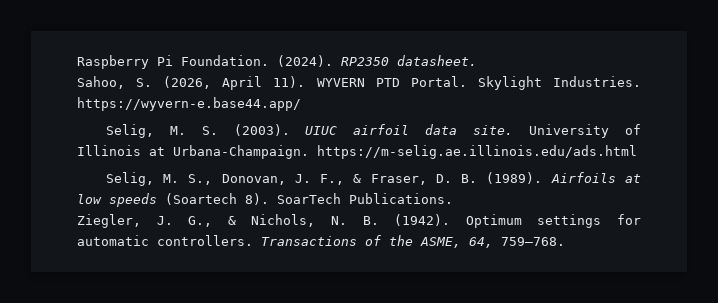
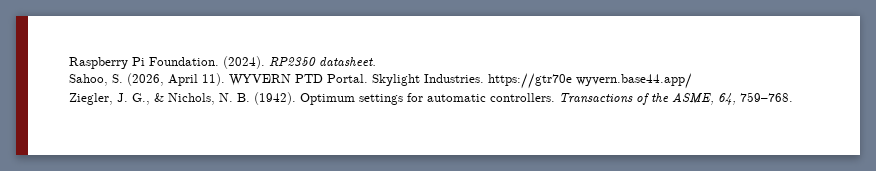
[77,97,301,111] [105,124,641,138] [77,145,637,159] [105,172,641,186] [77,193,453,207] https://wyvern-e.base44.app/ // Selig, M. S. (2003). UIUC airfoil data site. University of Illinois at Urbana-Champaign. https://m-selig.ae.illinois.edu/ads.html // Selig, M. S., Donovan, J. F., & Fraser, D. B. (1989). Airfoils at low speeds (Soartech 8). SoarTech Publications. -> [488,73,692,89] https://gtr70e wyvern.base44.app/

